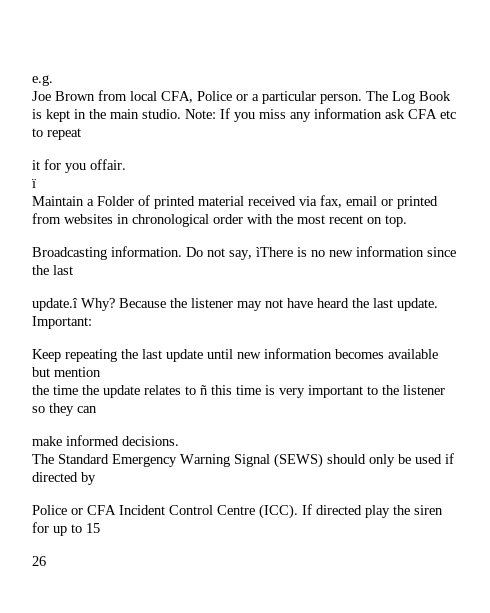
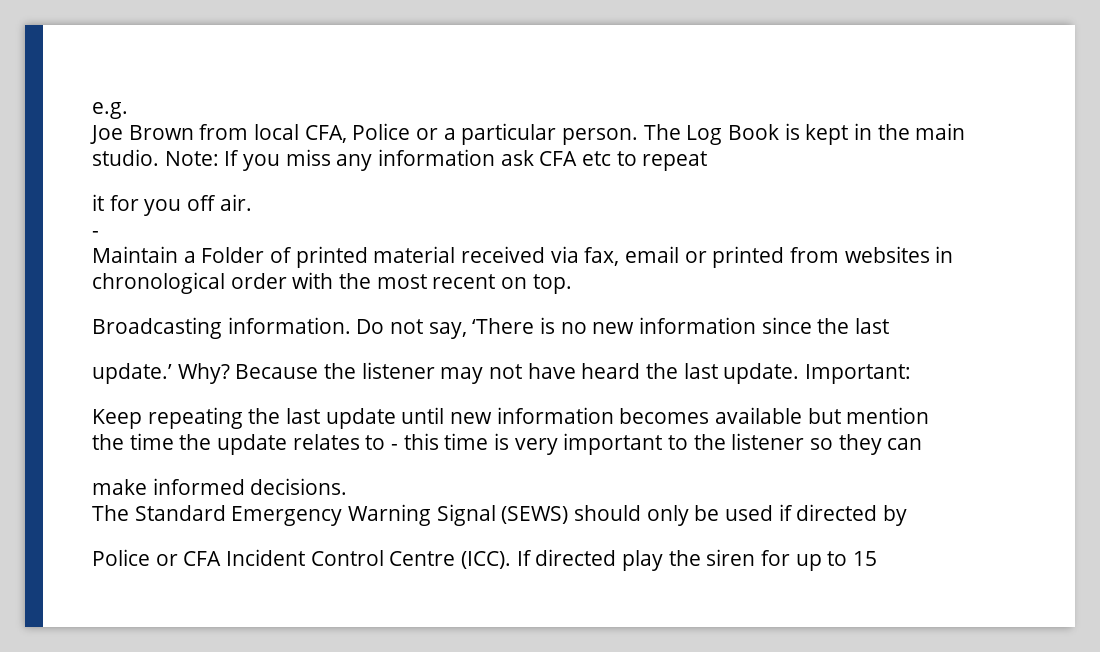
[90,159,126,170] [31,179,36,188] offair. // ï -> [187,194,252,211] [92,231,99,237] off air. // -
[256,247,293,257] ìThere -> [472,318,535,334] ‘There
[32,298,78,311] update.î -> [92,363,172,384] update.’
[200,385,208,395] ñ -> [391,444,399,450] -
[32,556,46,566] // 26 -> (878, 558) none

